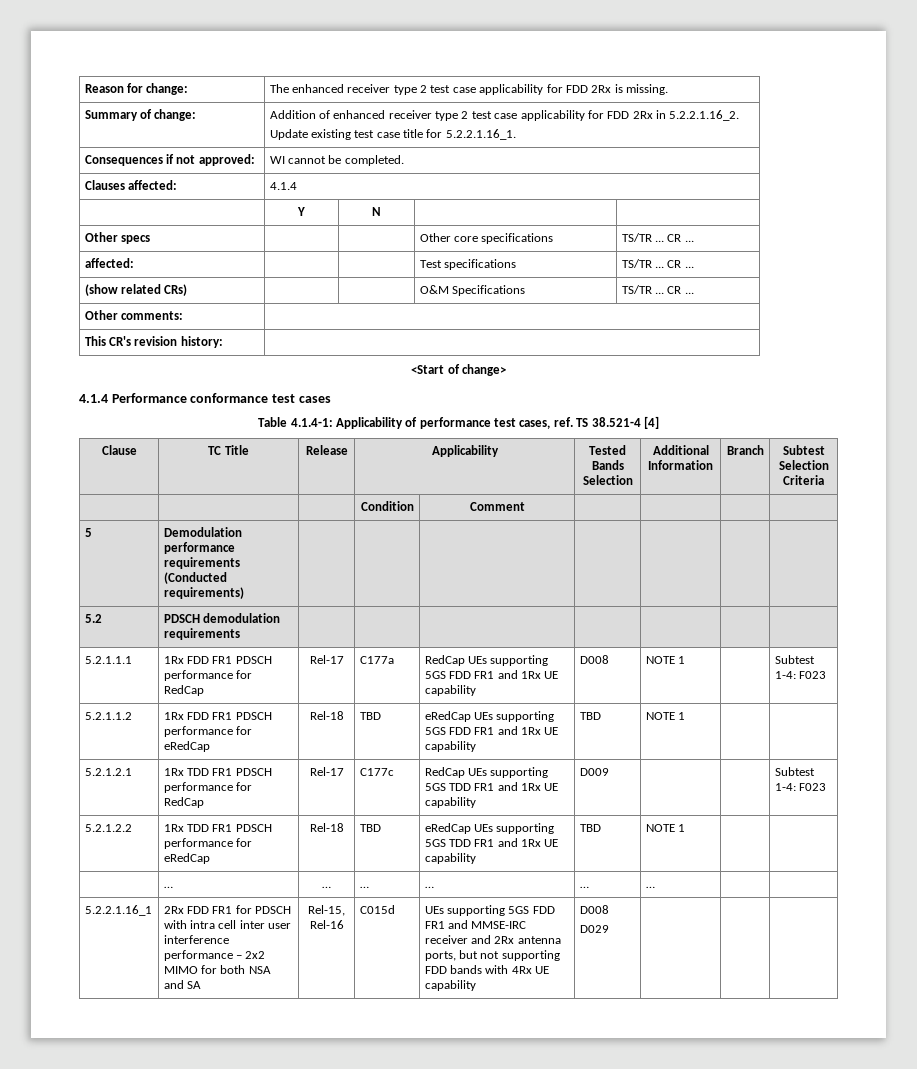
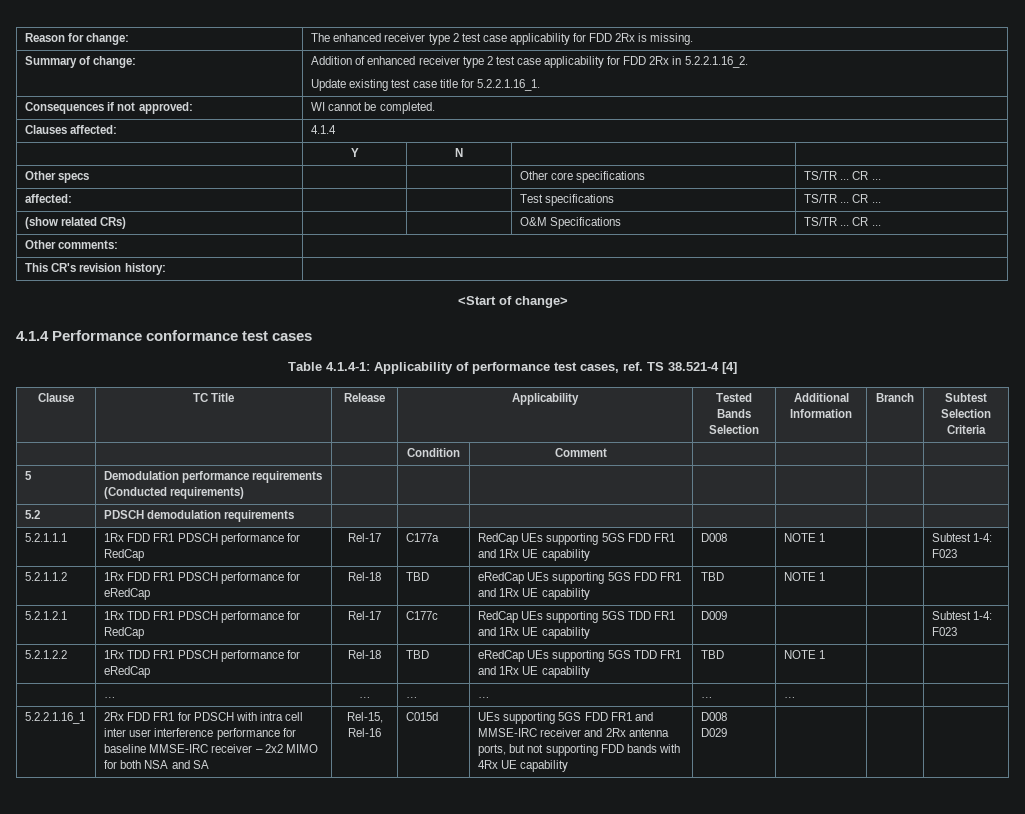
(233, 955) none -> [282,728,296,737] [104,744,253,753] for baseline MMSE-IRC receiver

